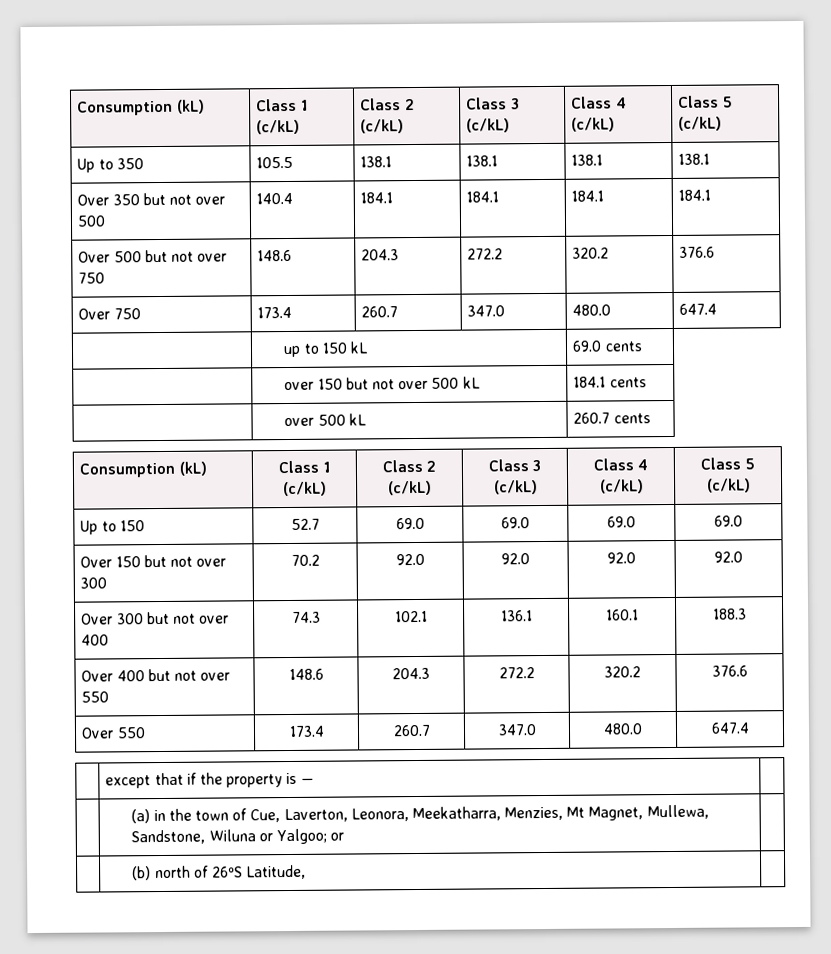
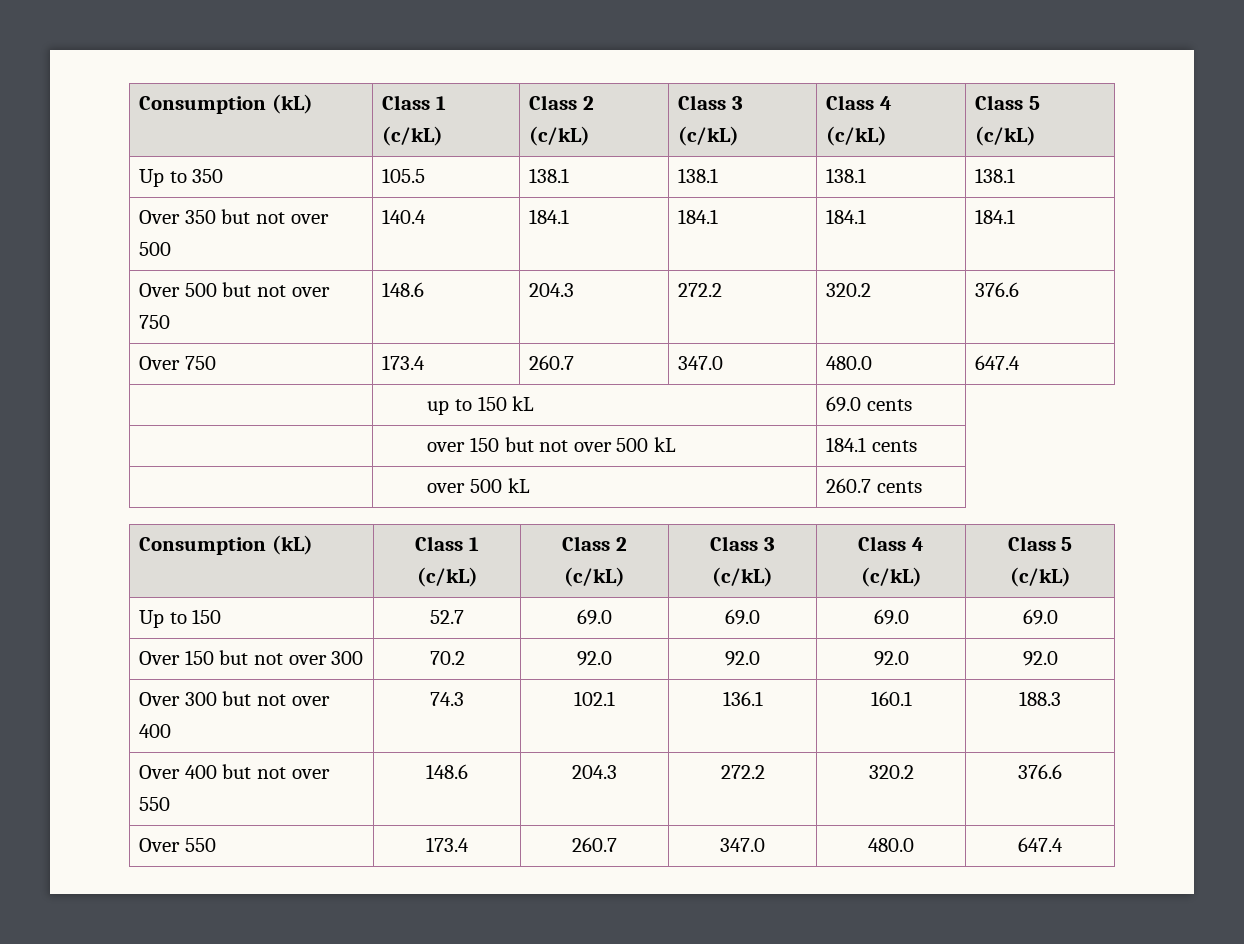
[105,772,314,789] [131,804,709,824] [131,828,345,845] [132,864,307,881] // | except that if the property is — | // | (a) in the town of Cue, Laverton, Leonora, Meekatharra, Menzies, Mt Magnet, Mullewa, Sandstone, Wiluna or Yalgoo; or | // | (b) north of 26ºS Latitude, | -> (1063, 844) none

